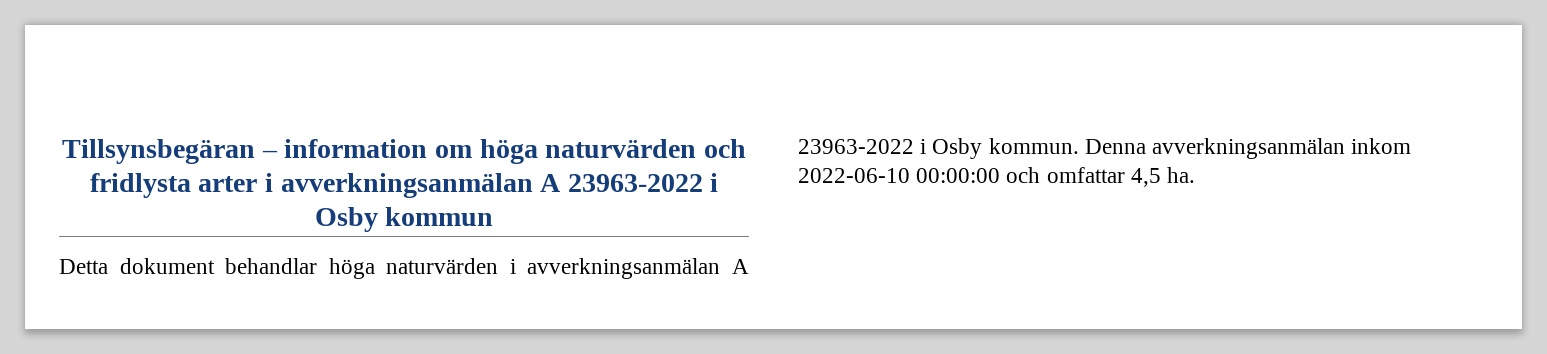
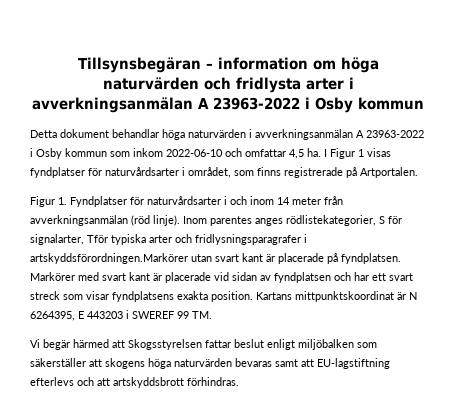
[988,138,1346,159] kommun. Denna avverkningsanmälan -> [65,148,130,157] kommun som
[916,168,1001,183] 00:00:00 -> (223, 153) none
(1196, 175) none -> [324,148,391,159] [30,167,418,178] [30,196,343,207] [30,215,402,226] [30,234,307,245] [30,253,401,264] [30,272,413,283] [30,291,417,302] [30,310,212,321] [30,339,377,350] [30,358,390,369] [30,377,239,388] I Figur 1 visas fyndplatser för naturvårdsarter i området, som finns registrerade på Artportalen. // Figur 1. Fyndplatser för naturvårdsarter i och inom 14 meter från avverkningsanmälan (röd linje). Inom parentes anges rödlistekategorier, S för signalarter, Tför typiska arter och fridlysningsparagrafer i artskyddsförordningen.Markörer utan svart kant är placerade på fyndplatsen. Markörer med svart kant är placerade vid sidan av fyndplatsen och har ett svart streck som visar fyndplatsens exakta position. Kartans mittpunktskoordinat är N 6264395, E 443203 i SWEREF 99 TM. // Vi begär härmed att Skogsstyrelsen fattar beslut enligt miljöbalken som säkerställer att skogens höga naturvärden bevaras samt att EU-lagstiftning efterlevs och att artskyddsbrott förhindras.

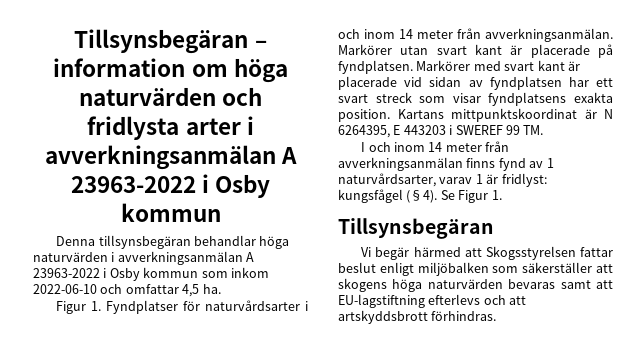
[30,129,109,138] Detta dokument -> [56,235,191,249] Denna tillsynsbegäran
[324,148,391,159] [30,167,418,178] I Figur 1 visas fyndplatser för naturvårdsarter i området, som finns registrerade på Artportalen. -> (221, 289) none
[30,215,402,226] [30,234,307,245] [30,253,188,264] avverkningsanmälan (röd linje). Inom parentes anges rödlistekategorier, S för signalarter, Tför typiska arter och fridlysningsparagrafer i artskyddsförordningen.Markörer -> [485,28,613,42] [338,44,392,55] avverkningsanmälan. Markörer
[334,272,351,281] och -> (562, 83) none
(212, 315) none -> [361,141,510,152] [338,157,554,171] [338,173,547,187] [338,189,502,203] [338,218,494,239] // I och inom 14 meter från avverkningsanmälan finns fynd av 1 naturvårdsarter, varav 1 är fridlyst: kungsfågel (§4). Se Figur 1. // Tillsynsbegäran

